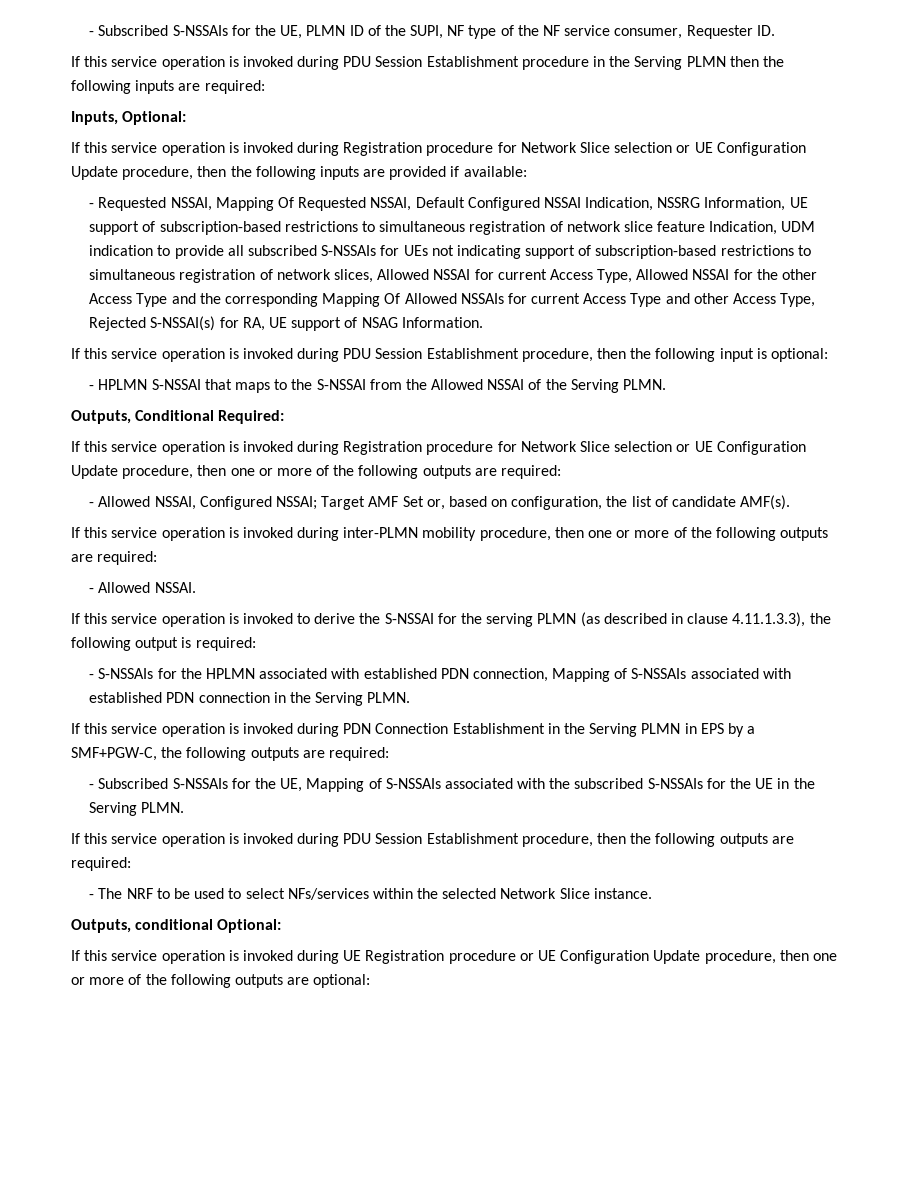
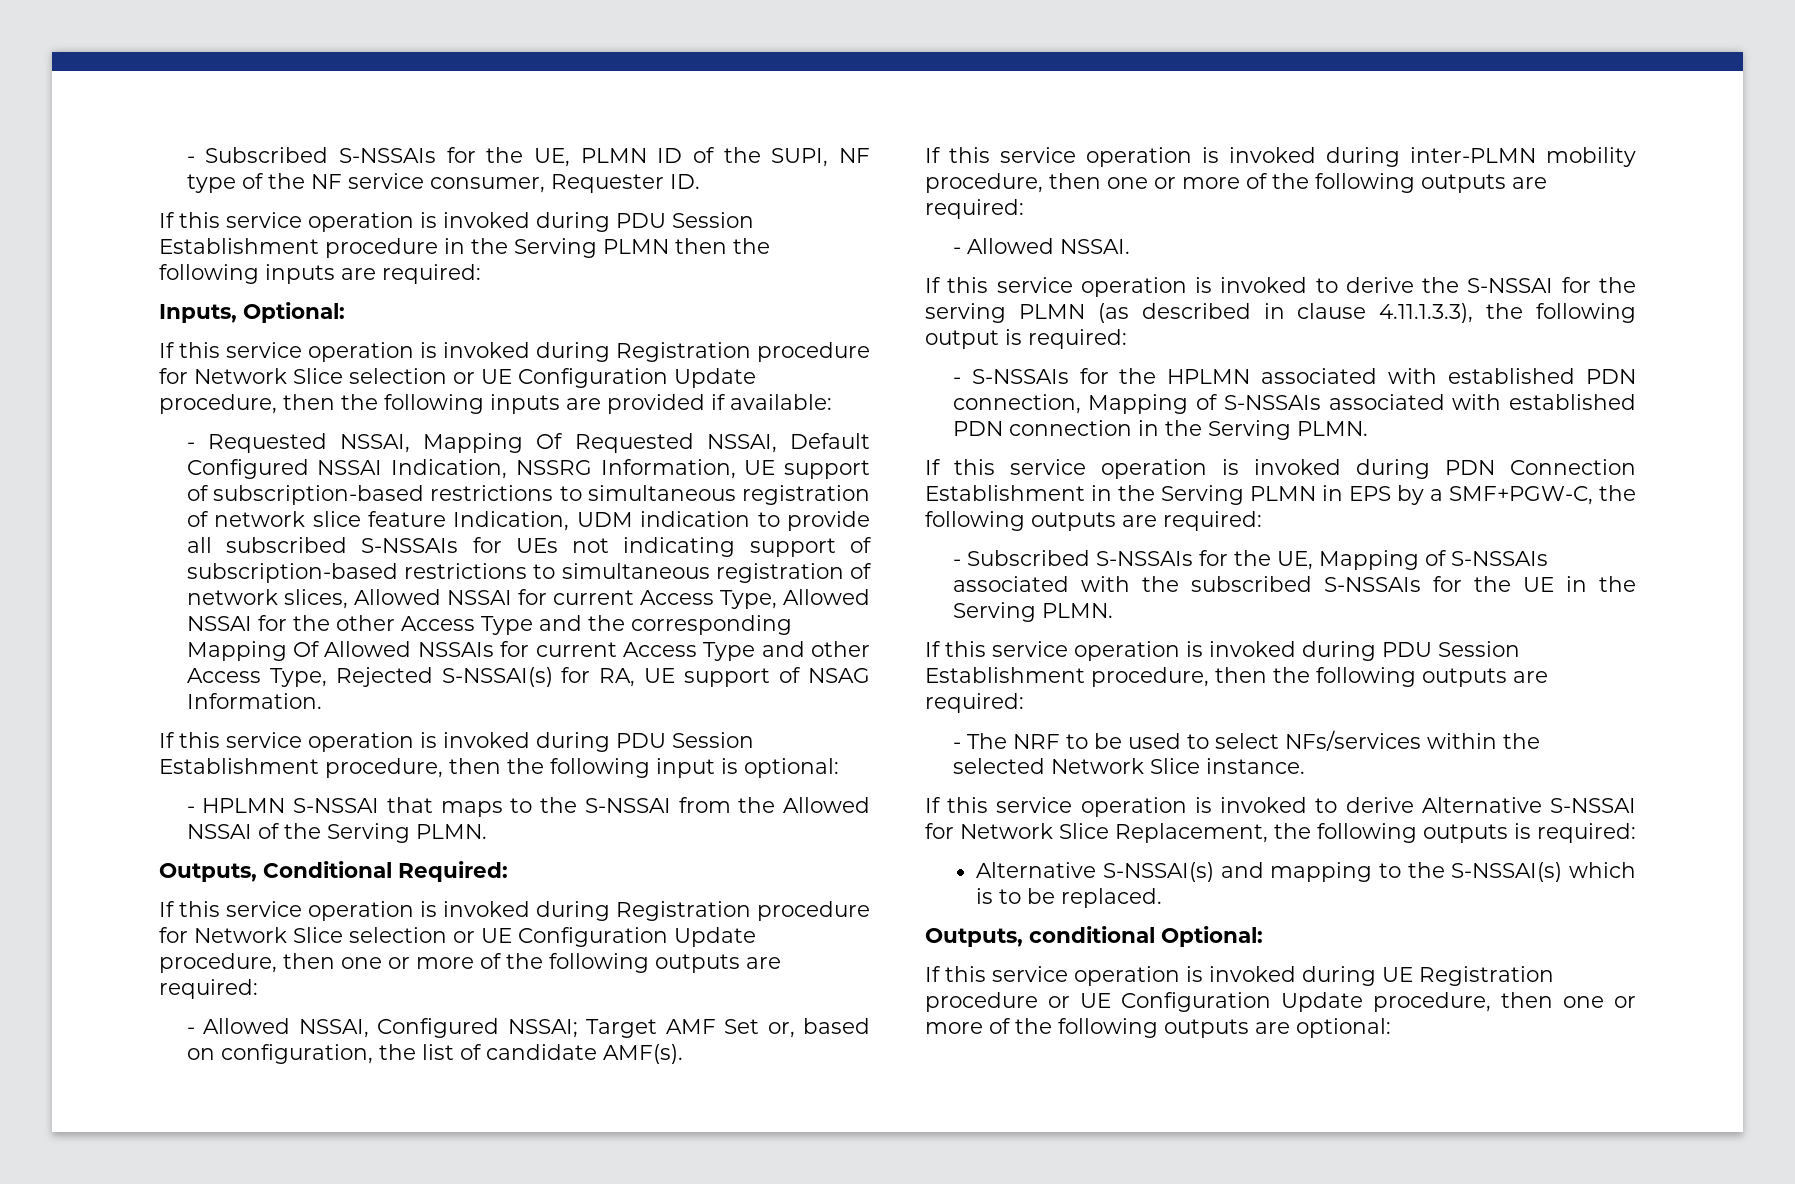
(652, 893) none -> [925,797,1636,817] [925,823,1636,843] [976,862,1636,882] [976,888,1163,908] // If this service operation is invoked to derive Alternative S-NSSAI for Network Slice Replacement, the following outputs is required: // Alternative S-NSSAI(s) and mapping to the S-NSSAI(s) which is to be replaced.

